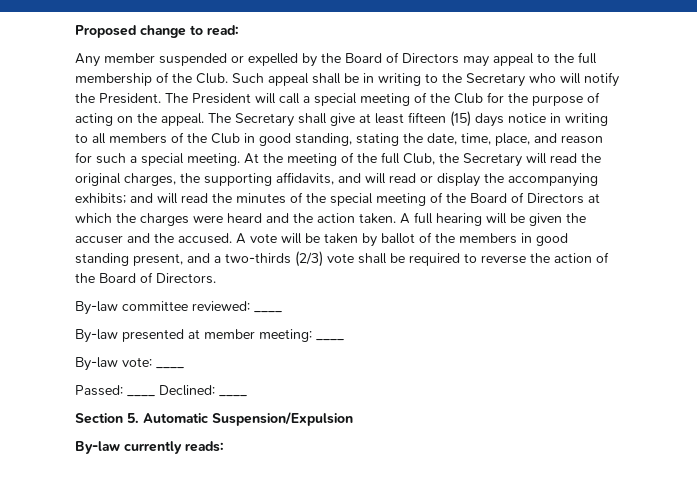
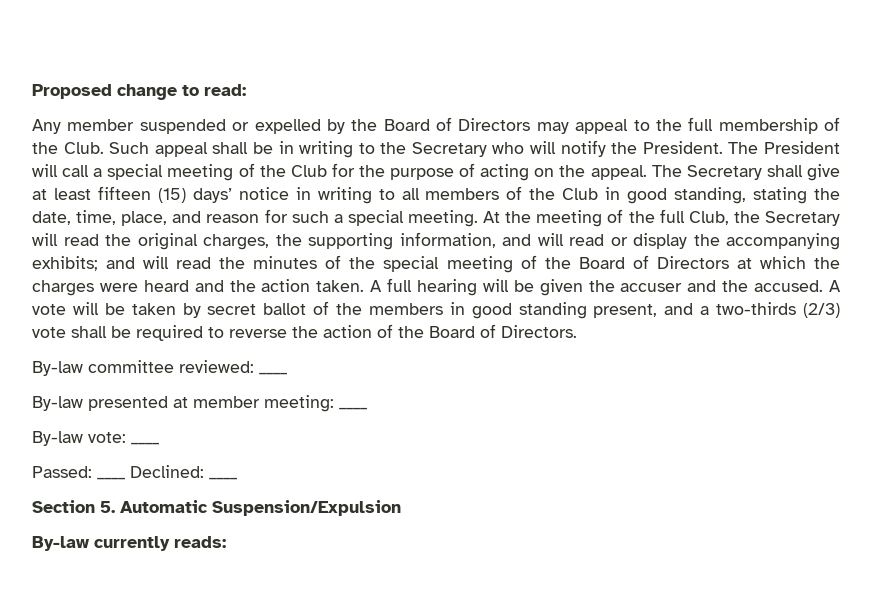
[475,113,504,127] days -> [192,188,232,203] days’
[276,172,334,185] affidavits, -> [399,232,496,248] information,
(377, 240) none -> [207,304,257,315] secret

